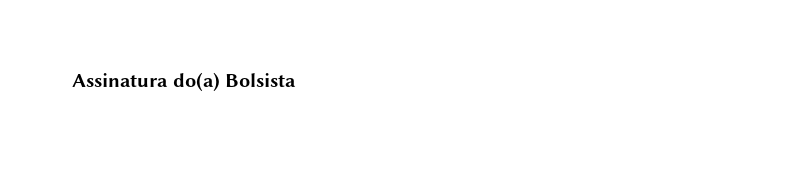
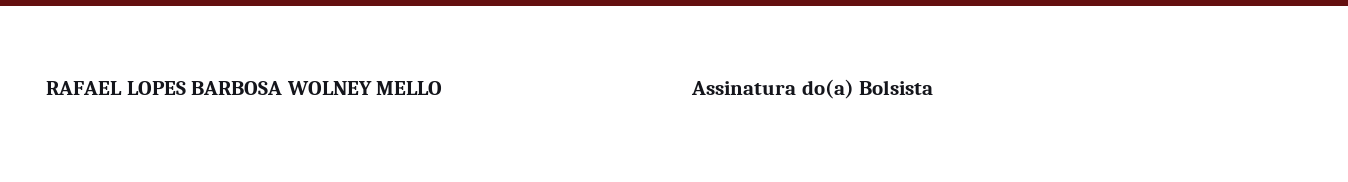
(72, 80) none -> [46,81,443,95] RAFAEL LOPES BARBOSA WOLNEY MELLO //

